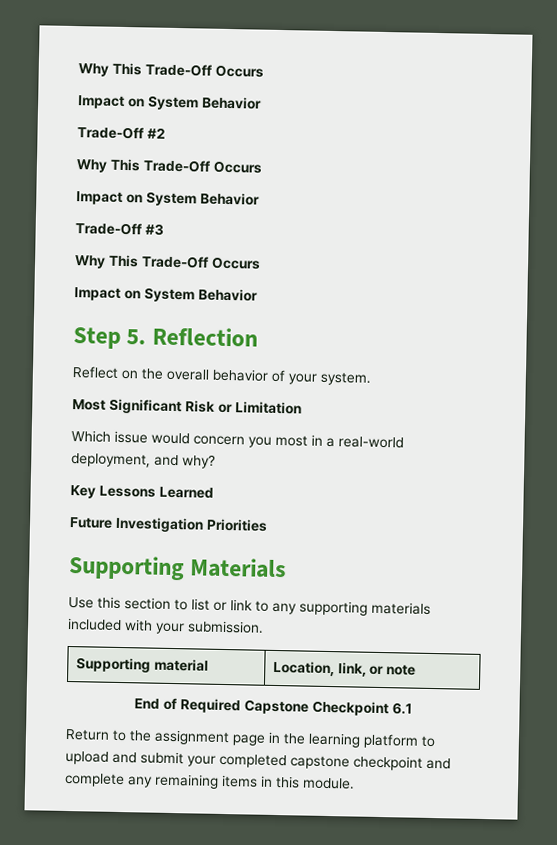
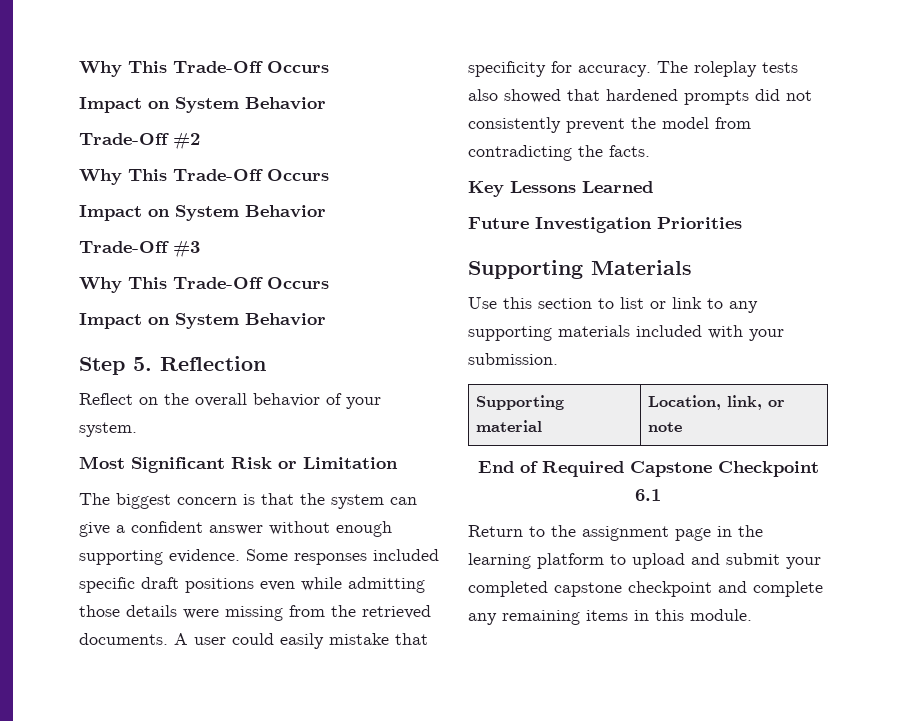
[71,430,404,449] [71,453,216,469] Which issue would concern you most in a real-world deployment, and why? -> [79,493,417,509] [79,521,392,537] [79,549,439,565] [79,577,425,593] [79,605,431,621] [79,633,428,649] [468,61,798,77] [468,89,812,105] [468,117,751,133] [468,145,650,161] The biggest concern is that the system can give a confident answer without enough supporting evidence. Some responses included specific draft positions even while admitting those details were missing from the retrieved documents. A user could easily mistake that specificity for accuracy. The roleplay tests also showed that hardened prompts did not consistently prevent the model from contradicting the facts.

